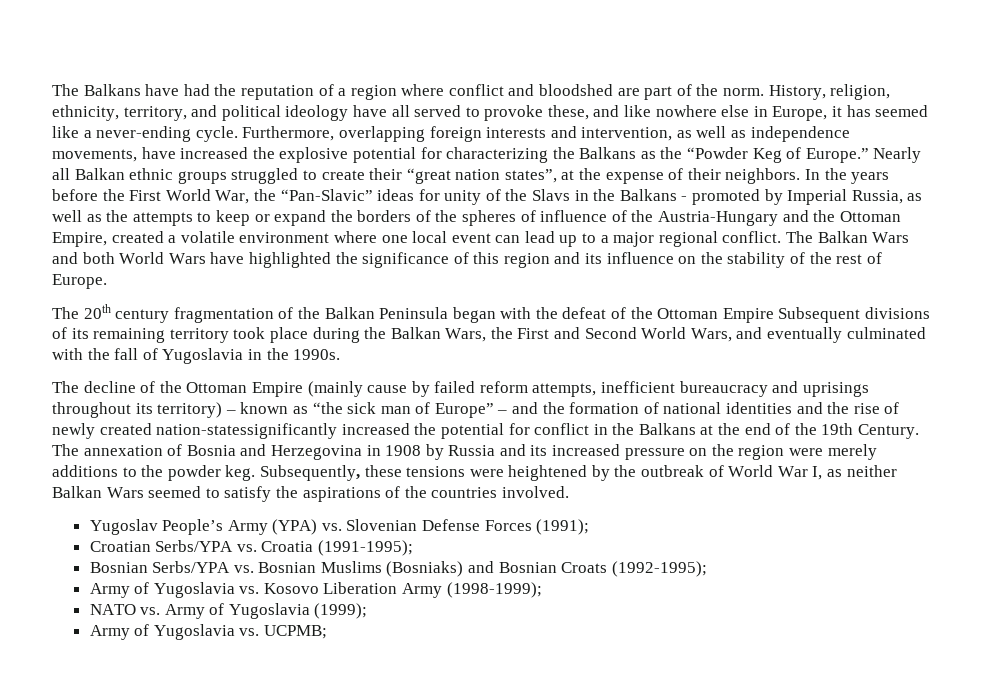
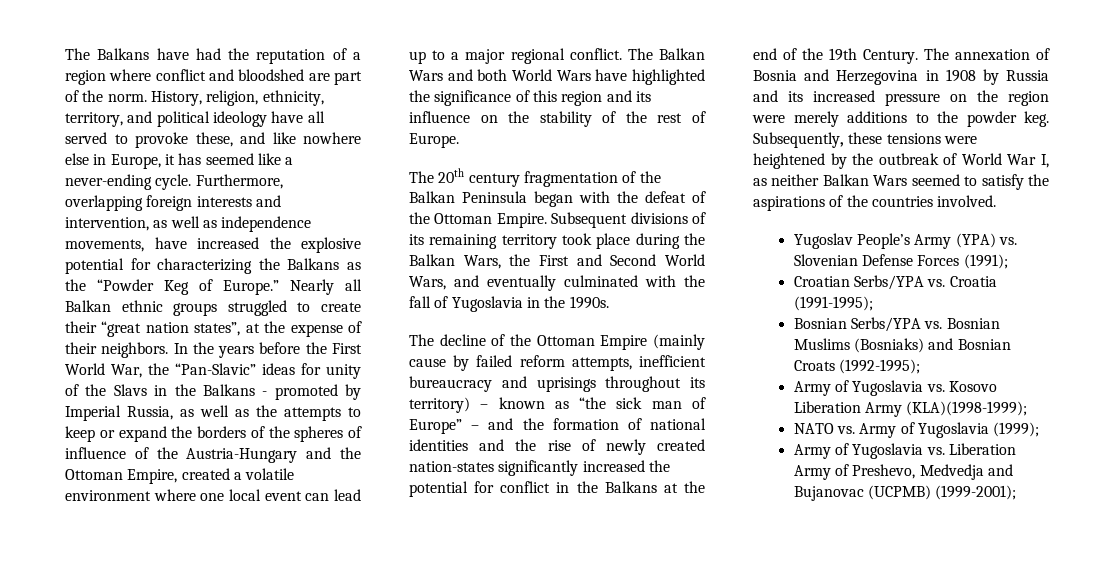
[722,308,774,323] Empire -> [496,213,547,228] Empire.
[156,423,338,439] nation-statessignificantly -> [409,460,579,476] nation-states significantly
[446,582,542,598] (1998-1999); -> [906,401,1028,416] (KLA)(1998-1999);
[263,625,327,639] UCPMB; -> [948,443,1016,455] [793,464,1013,480] [793,485,1017,501] Liberation Army of Preshevo, Medvedja and Bujanovac (UCPMB) (1999-2001);

